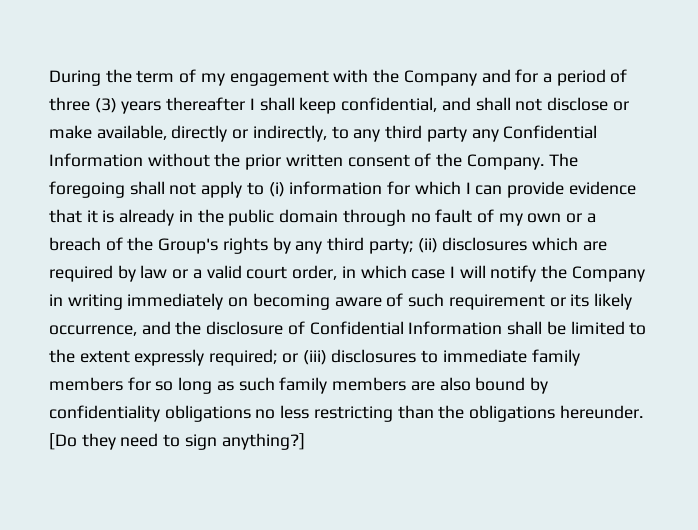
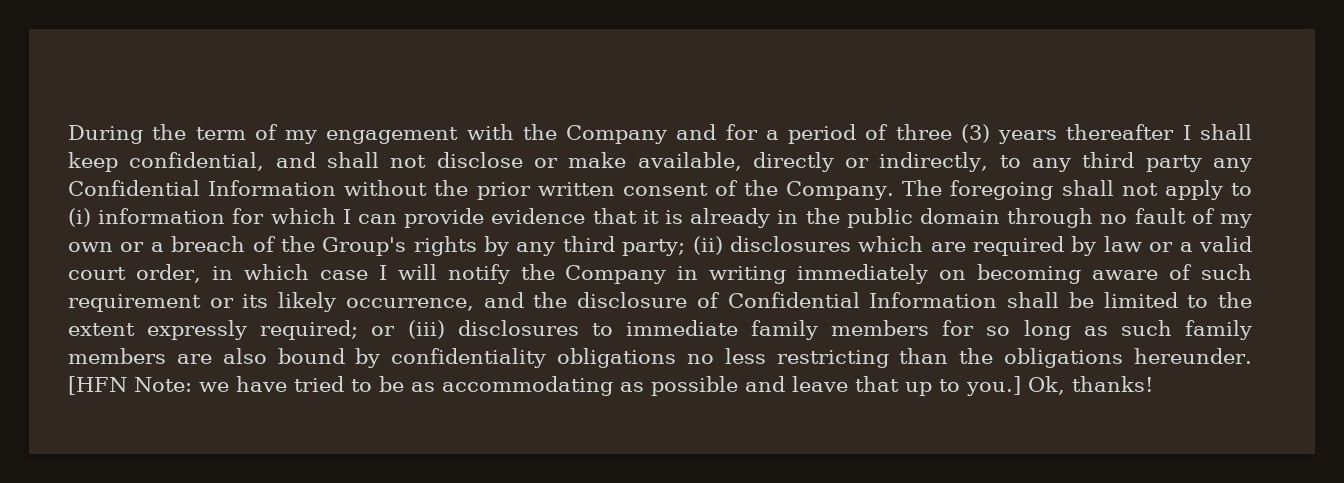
[49,433,305,450] [Do they need to sign anything?] -> [68,376,1153,396] [HFN Note: we have tried to be as accommodating as possible and leave that up to you.] Ok, thanks!

